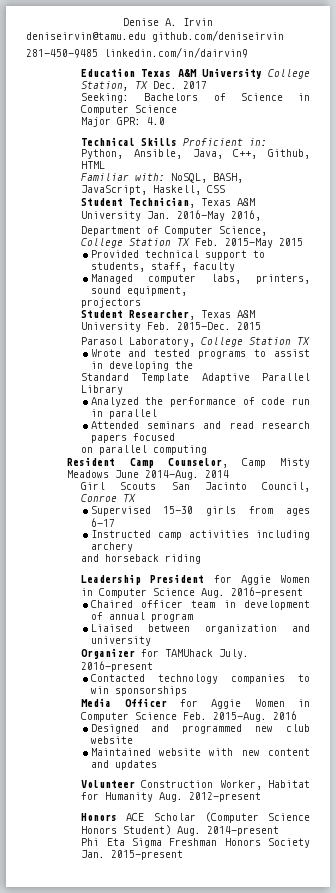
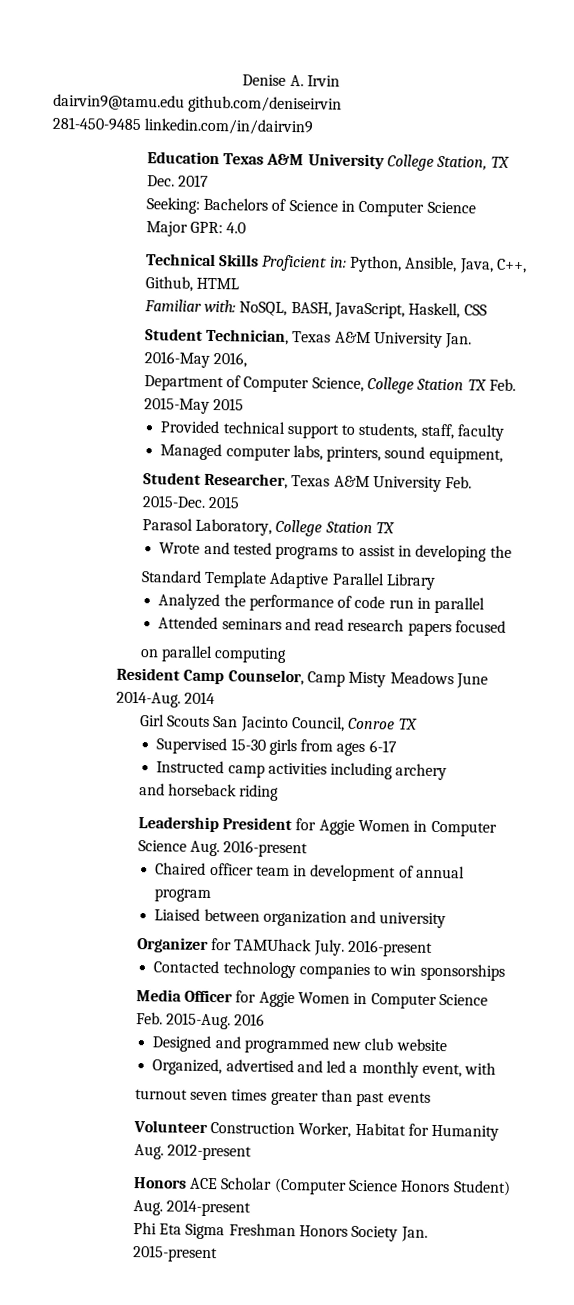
[26,32,146,40] deniseirvin@tamu.edu -> [53,93,185,111] dairvin9@tamu.edu
[81,298,142,308] // projectors -> (503, 455) none
[90,748,310,756] [90,760,157,770] Maintained website with new content and updates -> [152,1058,497,1078] [134,1089,431,1107] Organized, advertised and led a monthly event, with // turnout seven times greater than past events

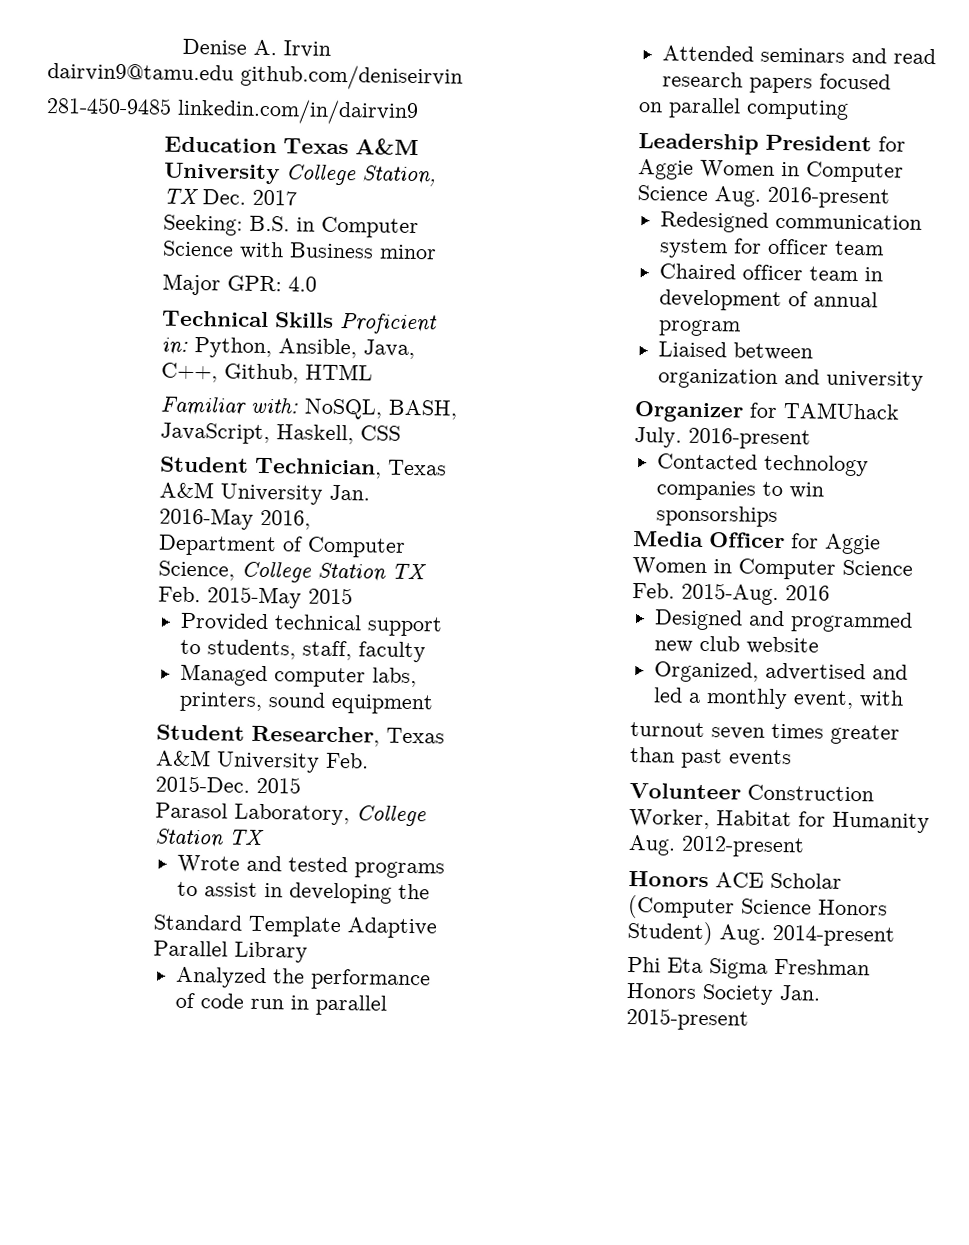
[202,197,476,217] Bachelors of Science in Computer Science -> [248,215,419,239] [161,240,437,260] B.S. in Computer Science with Business minor
[428,447,503,464] equipment, -> [331,693,435,715] equipment
[115,667,488,689] [115,690,216,708] [139,714,418,733] [156,737,397,757] [156,760,448,781] [138,783,280,801] // Resident Camp Counselor, Camp Misty Meadows June 2014-Aug. 2014 // Girl Scouts San Jacinto Council, Conroe TX // Supervised 15-30 girls from ages 6-17 // Instructed camp activities including archery // and horseback riding -> (849, 109) none
(309, 849) none -> [660,211,923,233] [659,238,885,259] // Redesigned communication system for officer team

